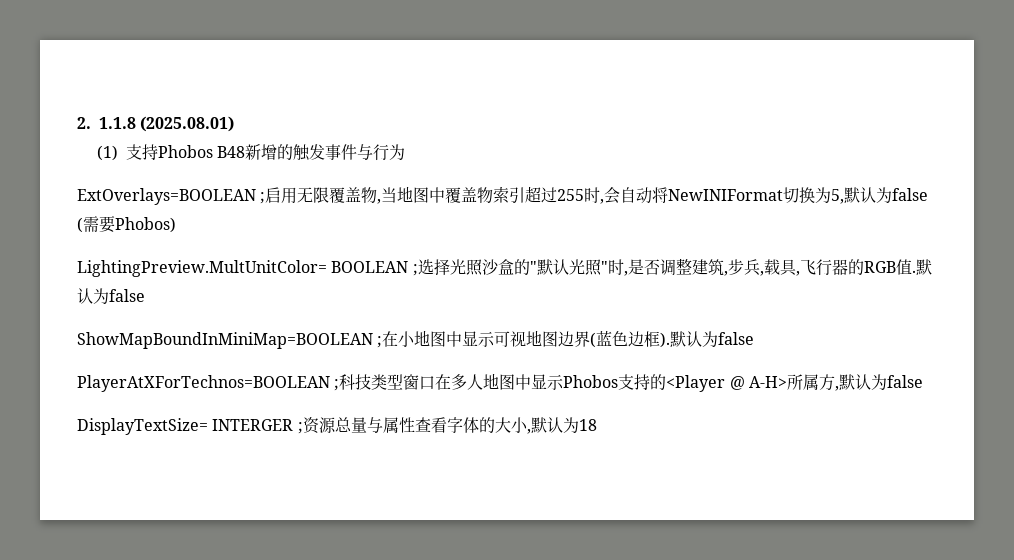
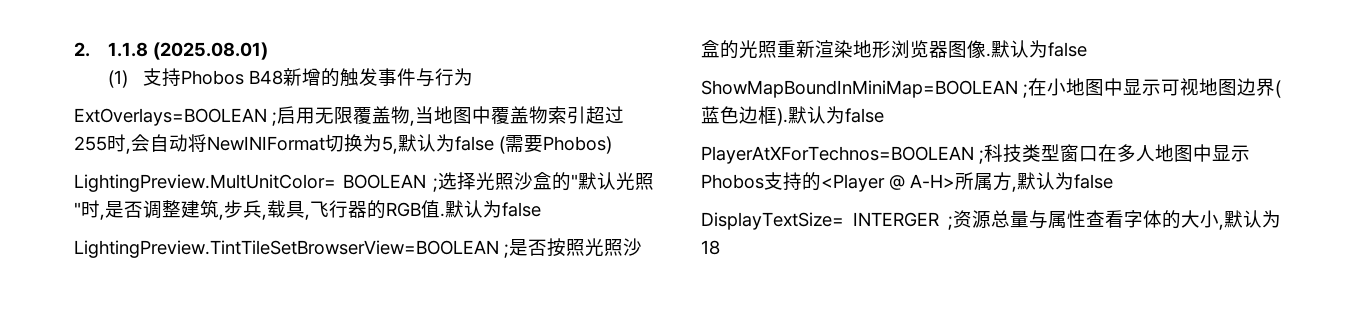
(145, 295) none -> [74,238,642,258] [701,40,1087,59] // LightingPreview.TintTileSetBrowserView=BOOLEAN ;是否按照光照沙盒的光照重新渲染地形浏览器图像.默认为false

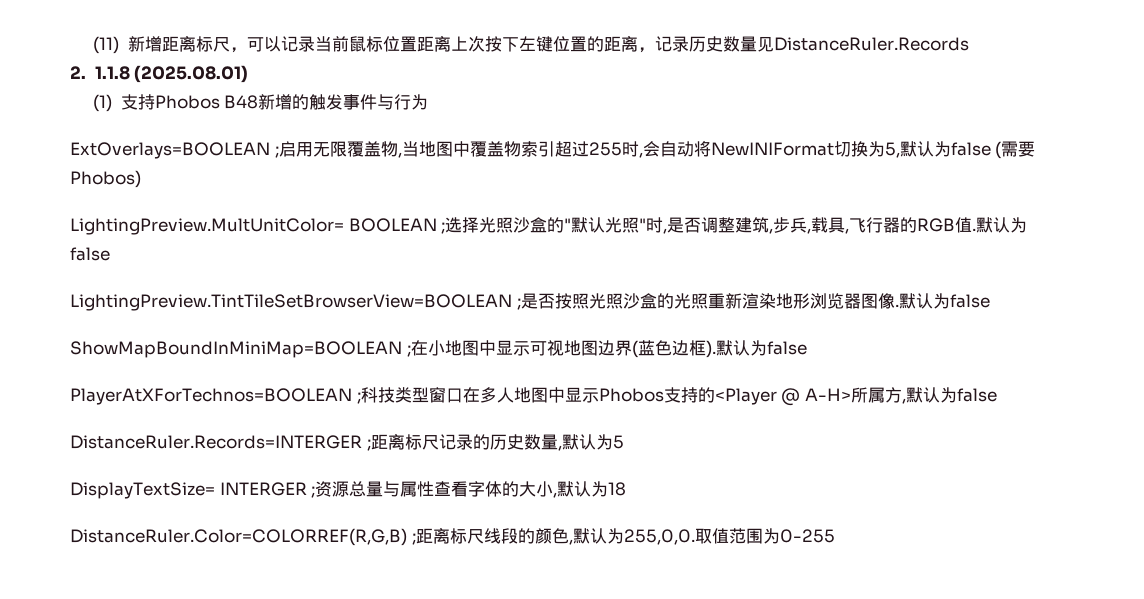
(74, 49) none -> [93,36,969,54] (11)新增距离标尺，可以记录当前鼠标位置距离上次按下左键位置的距离，记录历史数量见DistanceRuler.Records //
(1113, 181) none -> [70,434,624,451] // DistanceRuler.Records=INTERGER ;距离标尺记录的历史数量,默认为5
(720, 247) none -> [70,528,835,546] // DistanceRuler.Color=COLORREF(R,G,B) ;距离标尺线段的颜色,默认为255,0,0.取值范围为0-255

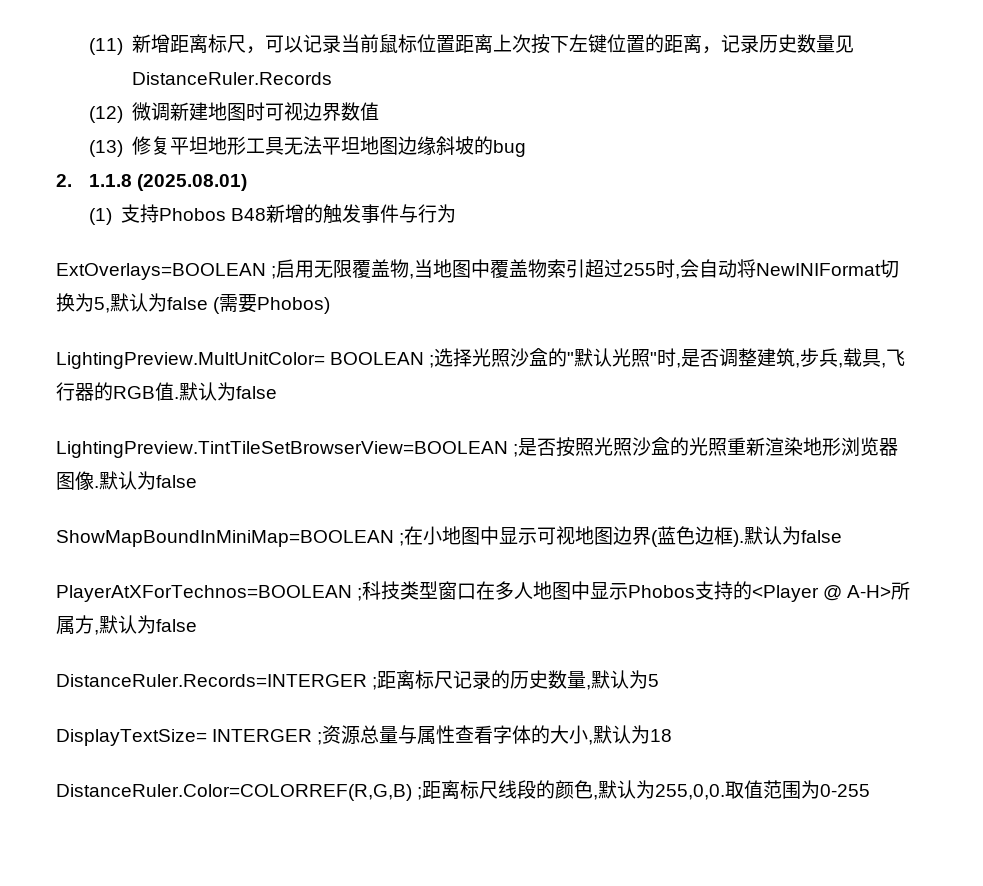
(969, 44) none -> [88,102,379,123] [88,136,526,157] // (12)微调新建地图时可视边界数值 // (13)修复平坦地形工具无法平坦地图边缘斜坡的bug

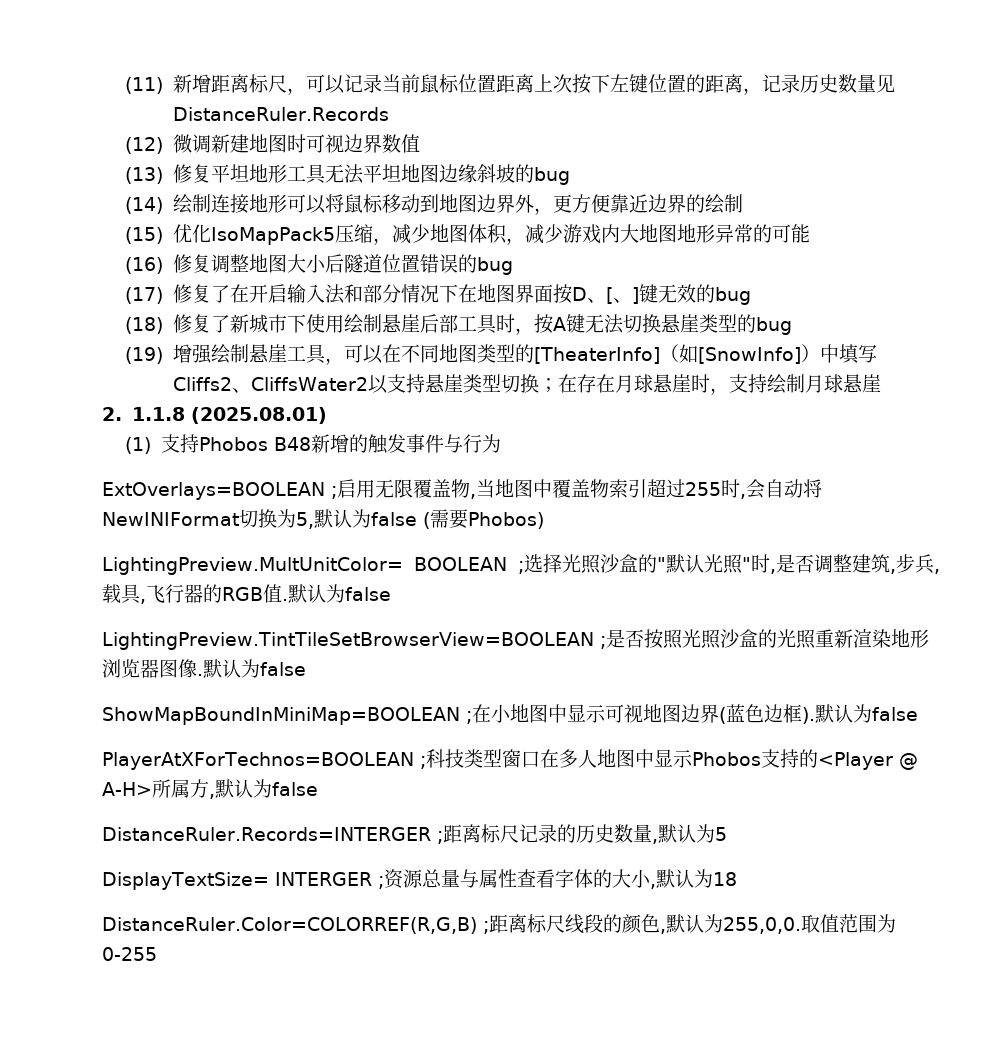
(526, 148) none -> [125,194,743,215] [125,224,810,245] [125,254,513,275] [125,284,751,305] [125,314,792,335] [125,344,877,365] [172,374,881,395] // (14)绘制连接地形可以将鼠标移动到地图边界外，更方便靠近边界的绘制 // (15)优化IsoMapPack5压缩，减少地图体积，减少游戏内大地图地形异常的可能 // (16)修复调整地图大小后隧道位置错误的bug // (17)修复了在开启输入法和部分情况下在地图界面按D、[、]键无效的bug // (18)修复了新城市下使用绘制悬崖后部工具时，按A键无法切换悬崖类型的bug // (19)增强绘制悬崖工具，可以在不同地图类型的[TheaterInfo]（如[SnowInfo]）中填写Cliffs2、CliffsWater2以支持悬崖类型切换；在存在月球悬崖时，支持绘制月球悬崖

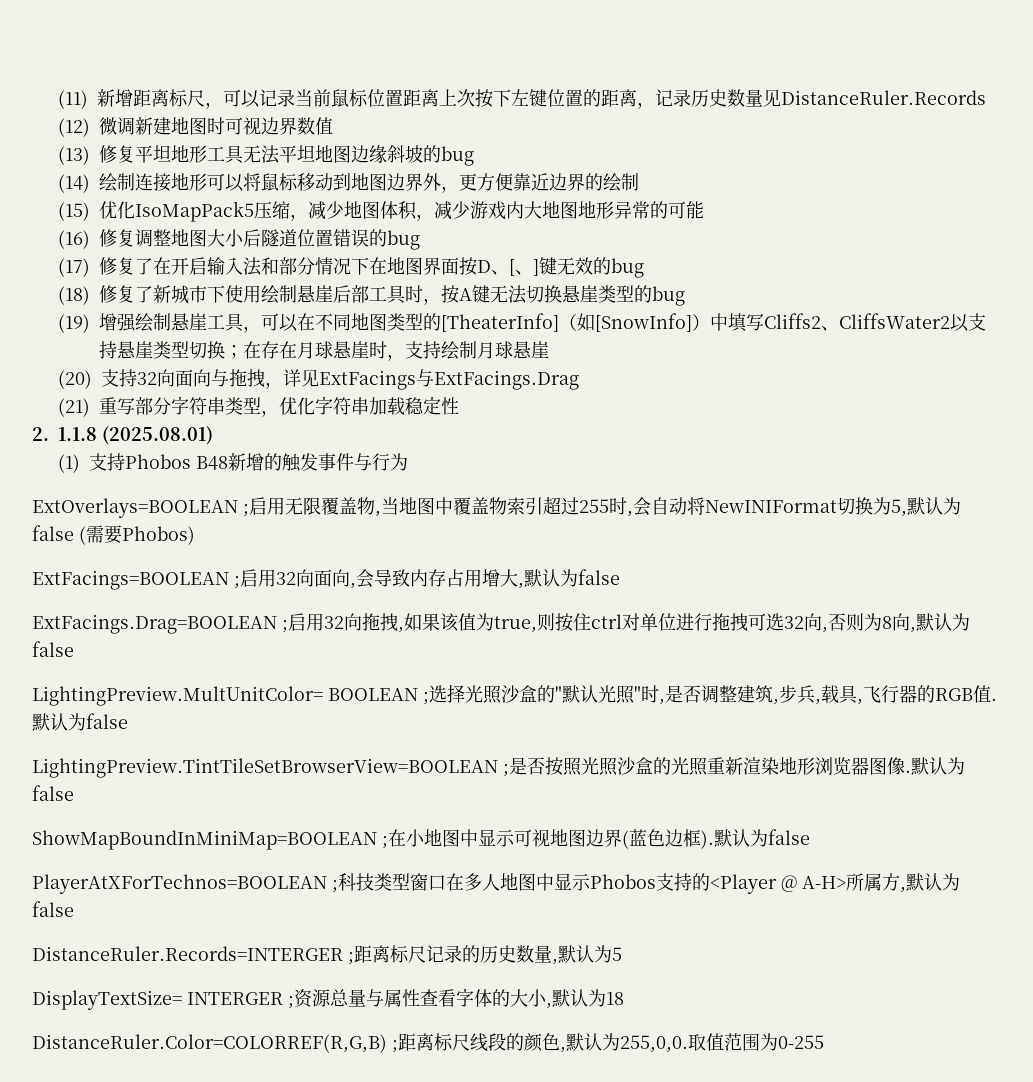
(881, 383) none -> [57,369,579,390] [57,396,459,417] // (20)支持32向面向与拖拽，详见ExtFacings与ExtFacings.Drag // (21)重写部分字符串类型，优化字符串加载稳定性
(544, 520) none -> [32,569,620,590] [32,613,970,634] [32,641,74,657] // ExtFacings=BOOLEAN ;启用32向面向,会导致内存占用增大,默认为false // ExtFacings.Drag=BOOLEAN ;启用32向拖拽,如果该值为true,则按住ctrl对单位进行拖拽可选32向,否则为8向,默认为false

